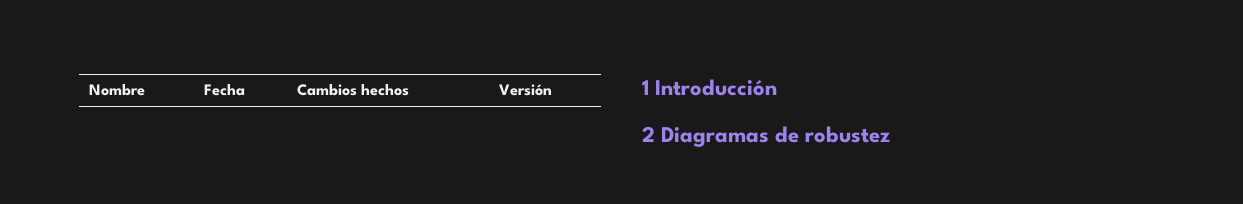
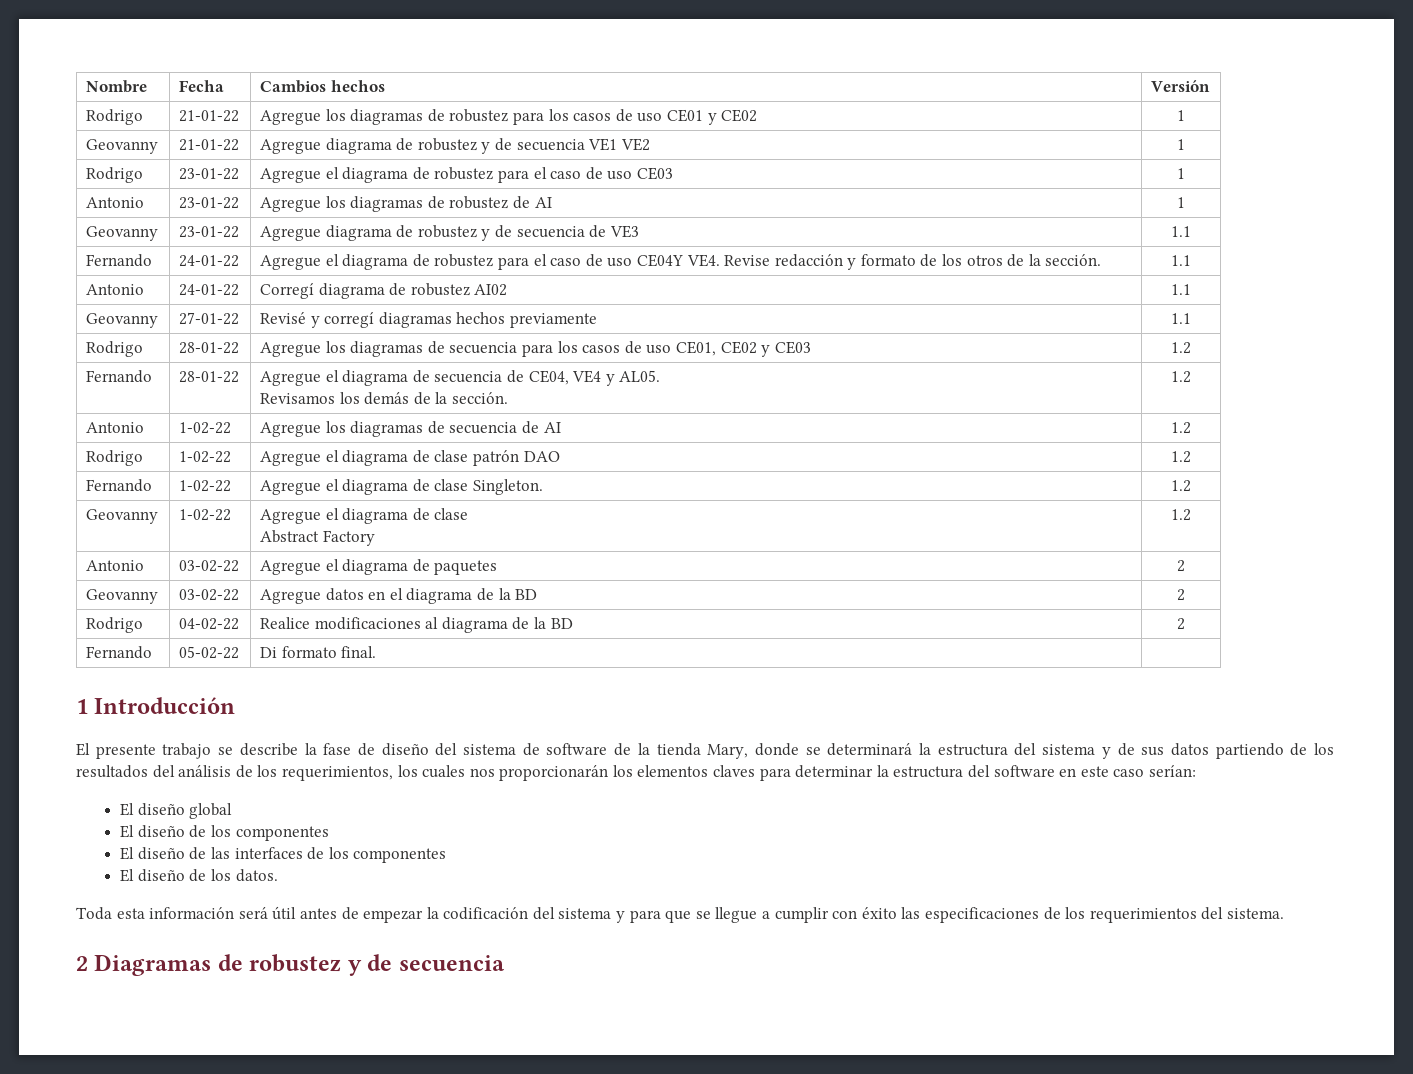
[642,79,778,96] // 1 Introducción -> [86,109,144,125] [179,110,240,122] [260,109,758,125] [1177,110,1185,121] [86,139,159,154] [179,139,240,151] [260,138,650,154] [1177,139,1185,150] [86,167,144,183] [179,168,240,180] [260,167,673,183] [1177,168,1185,179] [86,197,145,208] [179,197,240,209] [260,196,552,212] [1177,197,1185,208] [86,226,159,241] [179,226,240,238] [260,225,639,241] [1171,226,1191,237] [86,254,153,267] [179,255,240,267] [260,254,1102,270] [1171,255,1191,266] [86,284,145,295] [179,284,240,296] [260,283,508,299] [1171,284,1191,295] [86,313,159,328] [179,312,240,325] [260,312,597,328] [1171,313,1191,324] [86,341,144,357] [179,342,240,354] [260,341,811,357] [1171,342,1191,354] [86,370,153,383] [179,371,240,383] [260,370,661,386] [260,392,508,405] [1171,371,1191,383] [86,422,145,433] [179,422,232,434] [260,421,561,437] [1171,422,1191,434] [86,450,144,466] [179,451,232,463] [260,450,560,466] [1171,451,1191,463] [86,479,153,492] [179,480,232,492] [260,479,543,495] [1171,480,1191,492] [86,509,159,524] [179,509,232,521] [260,508,469,524] [260,530,375,546] [1171,509,1191,521] [86,560,145,571] [179,560,240,572] [260,559,498,575] [1177,560,1185,572] [86,589,159,604] [179,589,240,601] [260,588,538,604] [1177,589,1185,601] [86,617,144,633] [179,618,240,630] [260,617,573,633] [1177,618,1185,630] [86,646,153,659] [179,646,240,659] [260,646,377,658] [76,697,236,714] [76,743,1335,759] [76,765,1196,781] [120,803,233,819] [120,825,329,841] [120,847,447,863] [120,869,278,882] [76,906,1284,923] // Rodrigo | 21-01-22 | Agregue los diagramas de robustez para los casos de uso CE01 y CE02 | 1 // Geovanny | 21-01-22 | Agregue diagrama de robustez y de secuencia VE1 VE2 | 1 // Rodrigo | 23-01-22 | Agregue el diagrama de robustez para el caso de uso CE03 | 1 // Antonio | 23-01-22 | Agregue los diagramas de robustez de AI | 1 // Geovanny | 23-01-22 | Agregue diagrama de robustez y de secuencia de VE3 | 1.1 // Fernando | 24-01-22 | Agregue el diagrama de robustez para el caso de uso CE04Y VE4. Revise redacción y formato de los otros de la sección. | 1.1 // Antonio | 24-01-22 | Corregí diagrama de robustez AI02 | 1.1 // Geovanny | 27-01-22 | Revisé y corregí diagramas hechos previamente | 1.1 // Rodrigo | 28-01-22 | Agregue los diagramas de secuencia para los casos de uso CE01, CE02 y CE03 | 1.2 // Fernando | 28-01-22 | Agregue el diagrama de secuencia de CE04, VE4 y AL05. // Revisamos los demás de la sección. | 1.2 // Antonio | 1-02-22 | Agregue los diagramas de secuencia de AI | 1.2 // Rodrigo | 1-02-22 | Agregue el diagrama de clase patrón DAO | 1.2 // Fernando | 1-02-22 | Agregue el diagrama de clase Singleton. | 1.2 // Geovanny | 1-02-22 | Agregue el diagrama de clase // Abstract Factory | 1.2 // Antonio | 03-02-22 | Agregue el diagrama de paquetes | 2 // Geovanny | 03-02-22 | Agregue datos en el diagrama de la BD | 2 // Rodrigo | 04-02-22 | Realice modificaciones al diagrama de la BD | 2 // Fernando | 05-02-22 | Di formato final. | // 1 Introducción // El presente trabajo se describe la fase de diseño del sistema de software de la tienda Mary, donde se determinará la estructura del sistema y de sus datos partiendo de los resultados del análisis de los requerimientos, los cuales nos proporcionarán los elementos claves para determinar la estructura del software en este caso serían: // El diseño global // El diseño de los componentes // El diseño de las interfaces de los componentes // El diseño de los datos. // Toda esta información será útil antes de empezar la codificación del sistema y para que se llegue a cumplir con éxito las especificaciones de los requerimientos del sistema.
(891, 134) none -> [347,954,505,976] y de secuencia

